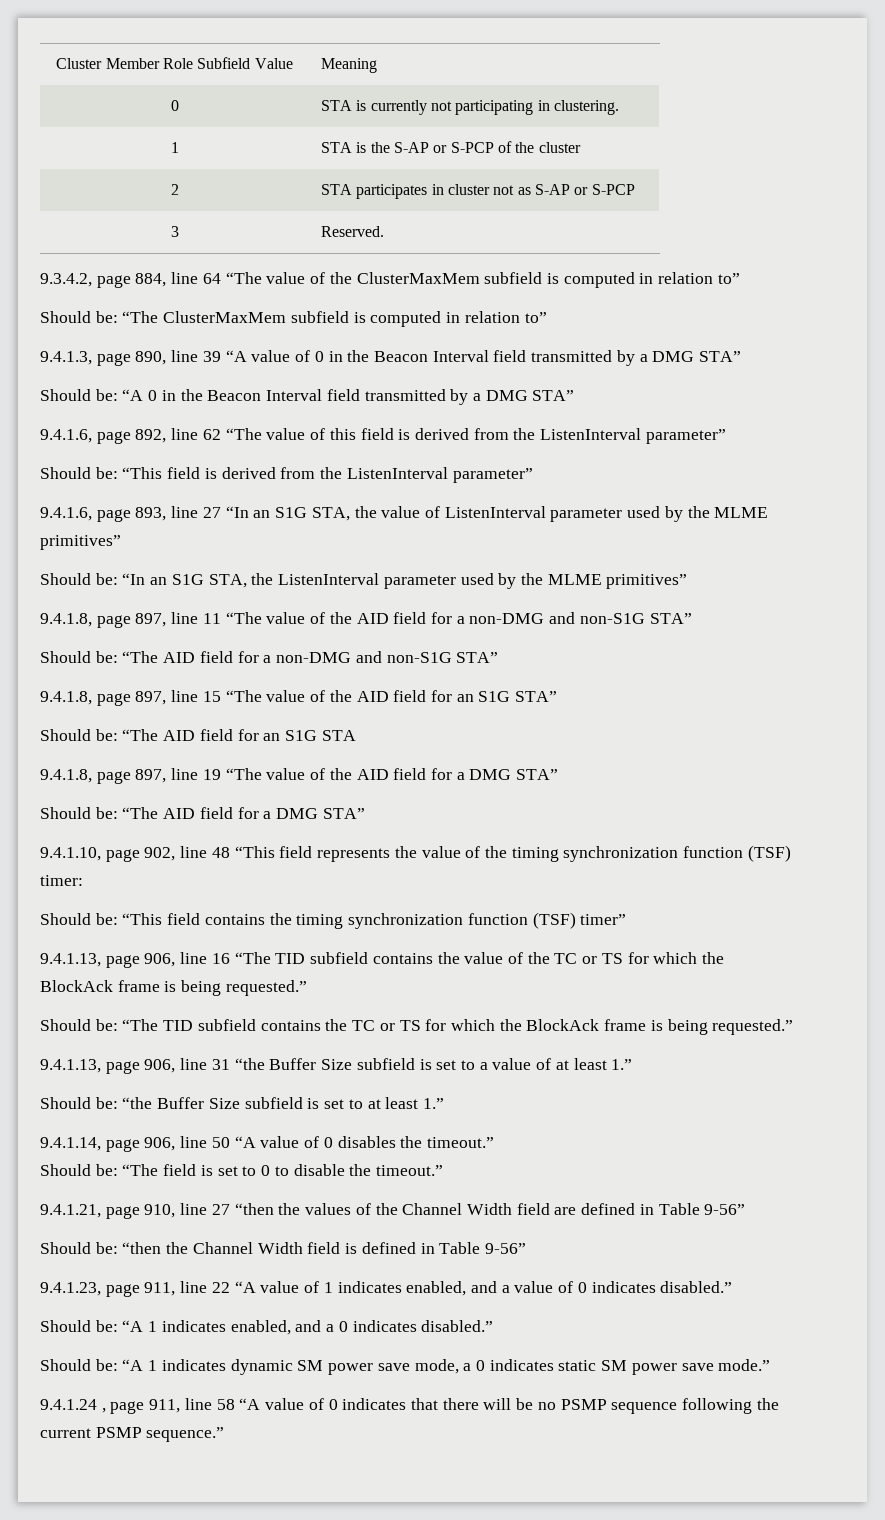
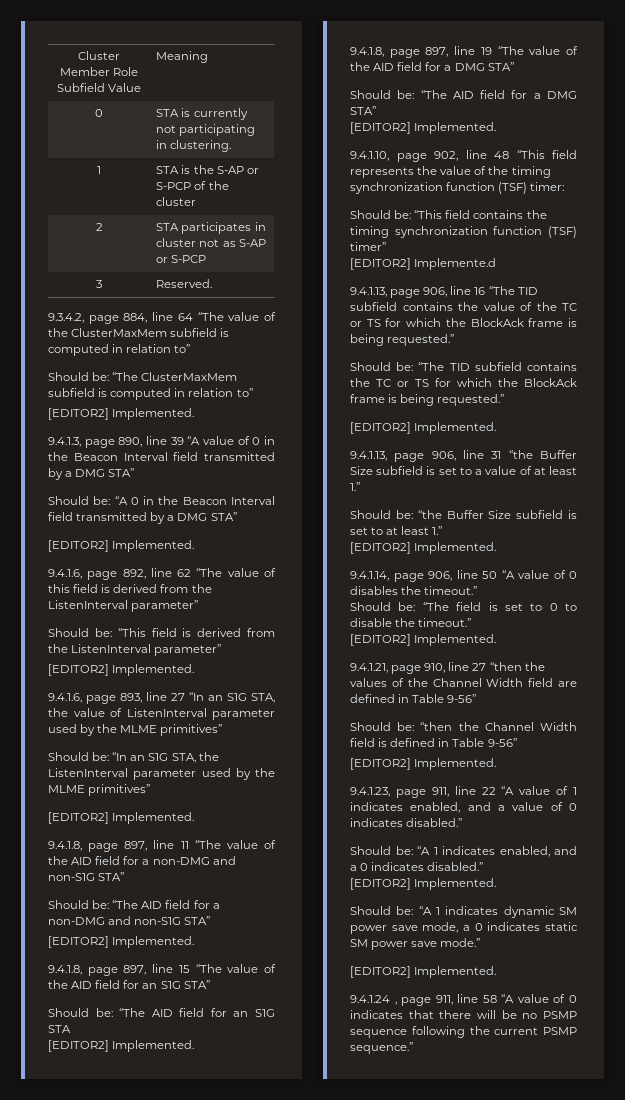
(547, 317) none -> [48,408,195,420] // [EDITOR2] Implemented.
(575, 395) none -> [48,540,195,552] // [EDITOR2] Implemented.
(533, 475) none -> [48,664,195,676] // [EDITOR2] Implemented.
(688, 581) none -> [48,812,195,824] // [EDITOR2] Implemented.
(499, 657) none -> [48,936,195,948] // [EDITOR2] Implemented.
(356, 735) none -> [48,1040,195,1052] // [EDITOR2] Implemented.
(365, 813) none -> [350,122,497,134] // [EDITOR2] Implemented.
(627, 919) none -> [350,258,497,270] // [EDITOR2] Implemente.d
(794, 1027) none -> [350,422,497,434] // [EDITOR2] Implemented.
(444, 1103) none -> [350,542,497,554] // [EDITOR2] Implemented.
(443, 1170) none -> [350,634,497,646] // [EDITOR2] Implemented.
(526, 1248) none -> [350,758,497,770] // [EDITOR2] Implemented.
(494, 1326) none -> [350,878,497,890] // [EDITOR2] Implemented.
(771, 1365) none -> [350,966,497,978] // [EDITOR2] Implemented.

